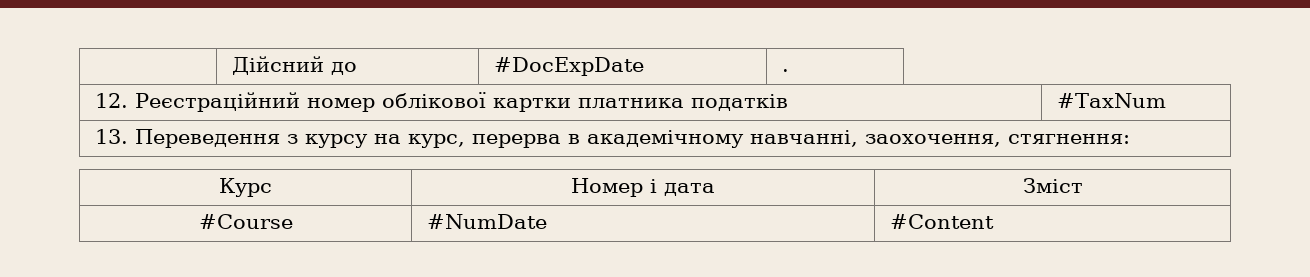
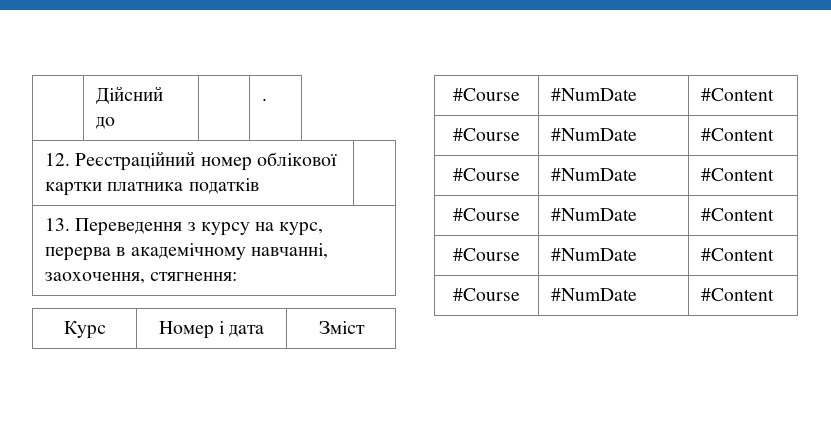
[494,57,645,76] #DocExpDate -> (116, 123) none
[1057,93,1167,108] #TaxNum -> (259, 186) none
(995, 221) none -> [453,128,520,141] [551,128,638,141] [701,128,775,141] [453,168,520,181] [551,168,638,181] [701,168,775,181] [453,208,520,221] [551,208,638,221] [701,208,775,221] [453,248,520,261] [551,248,638,261] [701,248,775,261] [453,288,520,301] [551,288,638,301] [701,288,775,301] // #Course | #NumDate | #Content // #Course | #NumDate | #Content // #Course | #NumDate | #Content // #Course | #NumDate | #Content // #Course | #NumDate | #Content

